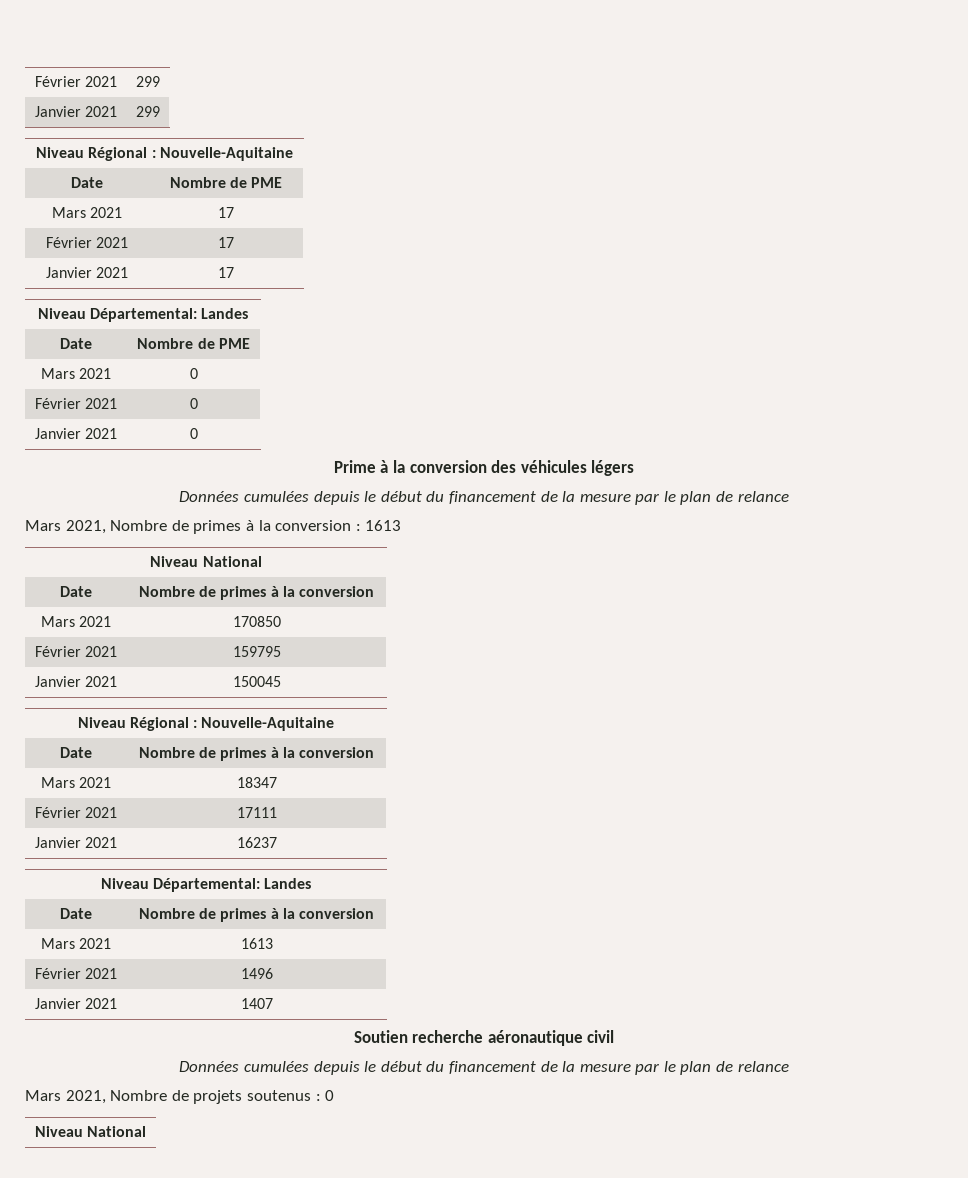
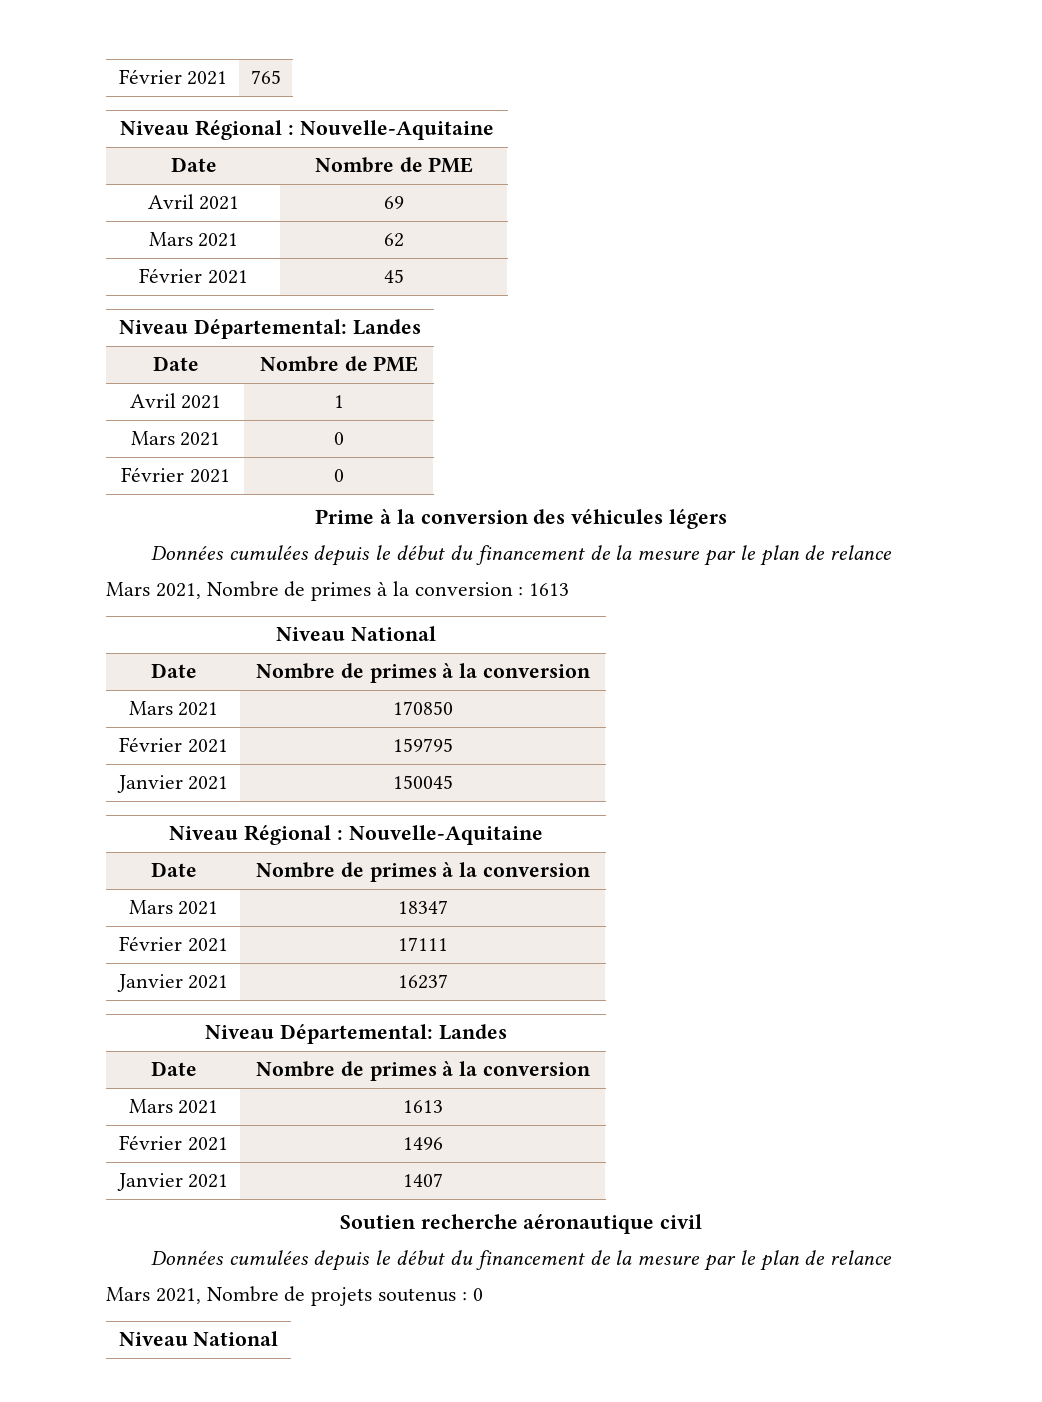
[34,76,118,87] [136,76,160,87] [34,106,118,117] [136,106,160,117] Février 2021 | 299 // Janvier 2021 | 299 -> [118,69,228,85] [251,70,281,84] Février 2021 | 765
[51,207,123,218] [218,207,234,218] [45,237,129,248] [218,237,234,248] [45,267,129,278] [218,267,234,278] // Mars 2021 | 17 // Février 2021 | 17 // Janvier 2021 | 17 -> [147,194,240,210] [384,196,404,209] [148,232,239,247] [384,233,404,247] [139,268,248,284] [384,269,404,283] // Avril 2021 | 69 // Mars 2021 | 62 // Février 2021 | 45
(250, 343) none -> [129,393,222,409] [334,395,344,408] // Avril 2021 | 1
[34,428,118,439] [189,428,198,439] // Janvier 2021 | 0 -> (344, 475) none

